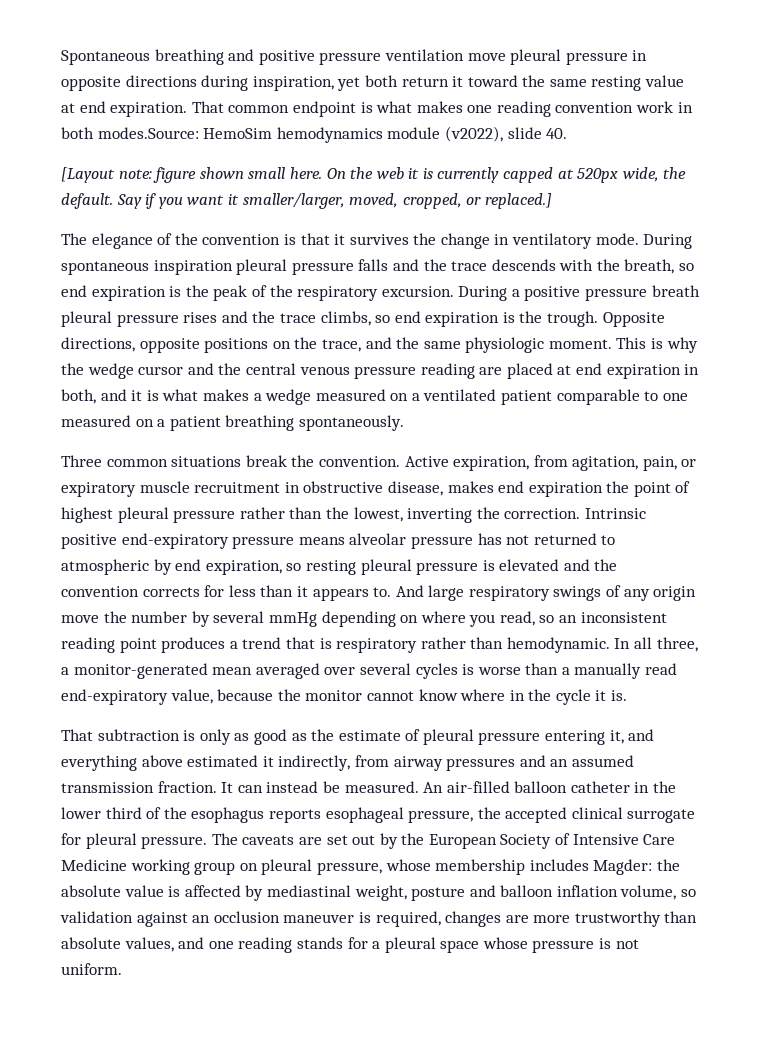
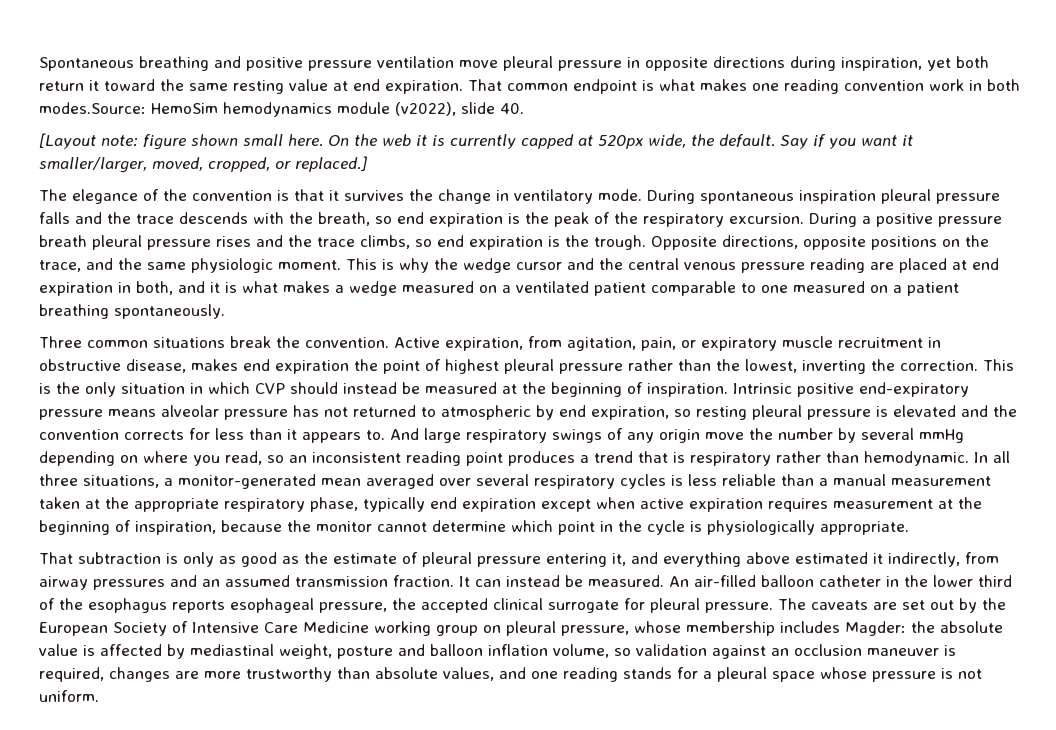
(581, 513) none -> [983,359,1014,371] [39,382,728,397] This is the only situation in which CVP should instead be measured at the beginning of inspiration.
[656,637,698,652] three, -> [39,474,159,488] three situations,
(411, 669) none -> [534,475,615,489] respiratory
[477,663,678,679] [61,689,628,705] worse than a manually read end-expiratory value, because the monitor cannot know where in the cycle it is. -> [688,474,991,486] [39,497,982,512] [39,520,909,535] less reliable than a manual measurement taken at the appropriate respiratory phase, typically end expiration except when active expiration requires measurement at the beginning of inspiration, because the monitor cannot determine which point in the cycle is physiologically appropriate.

